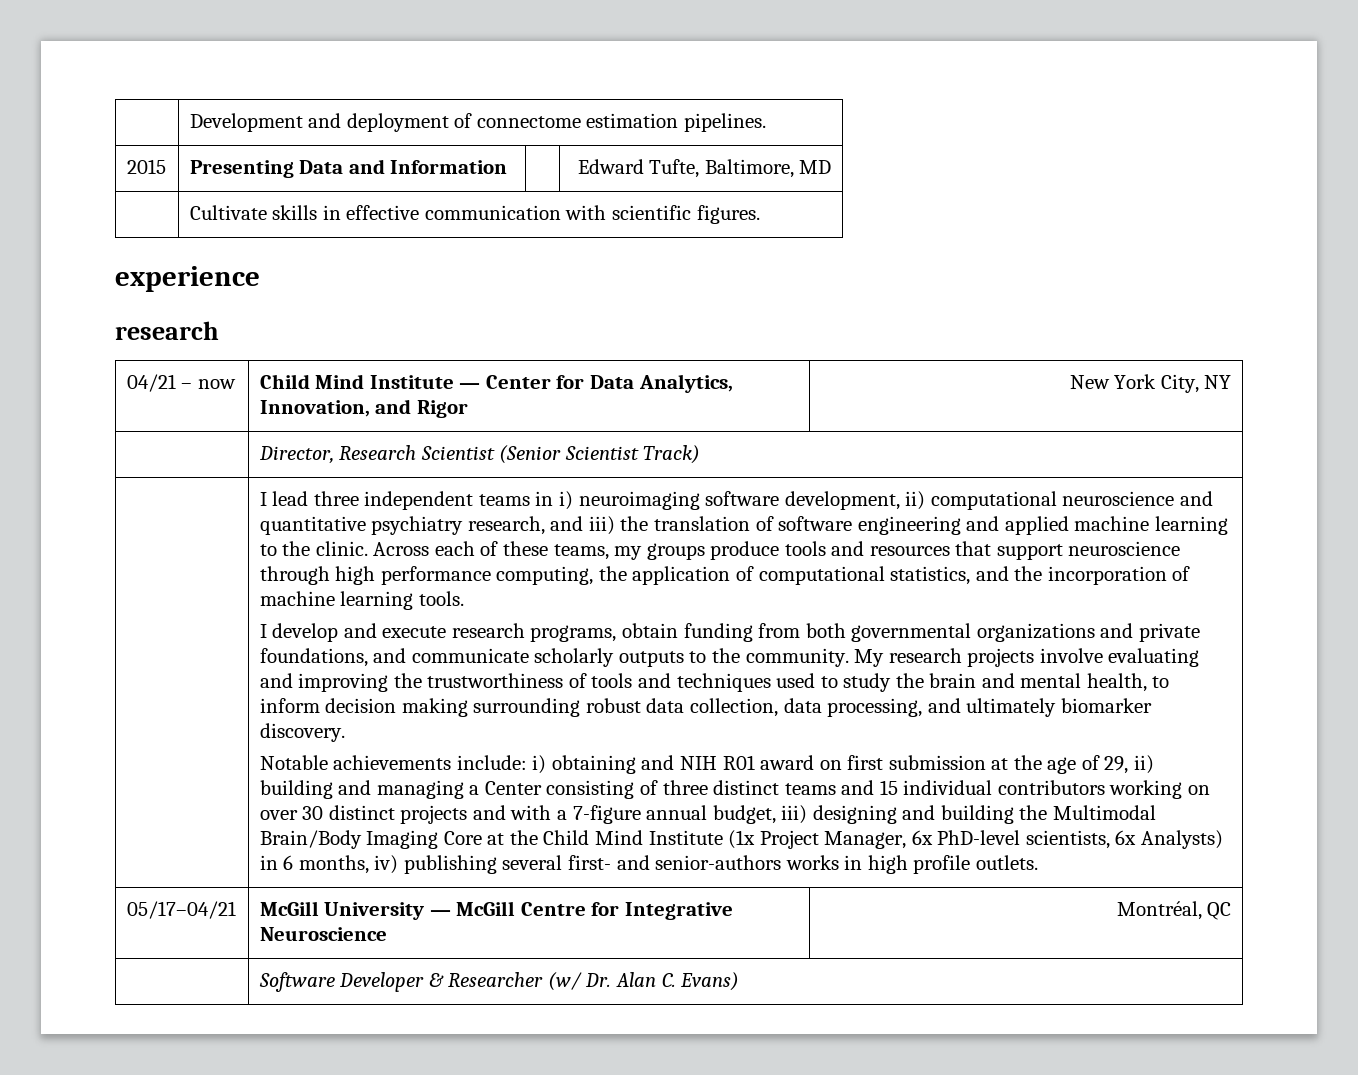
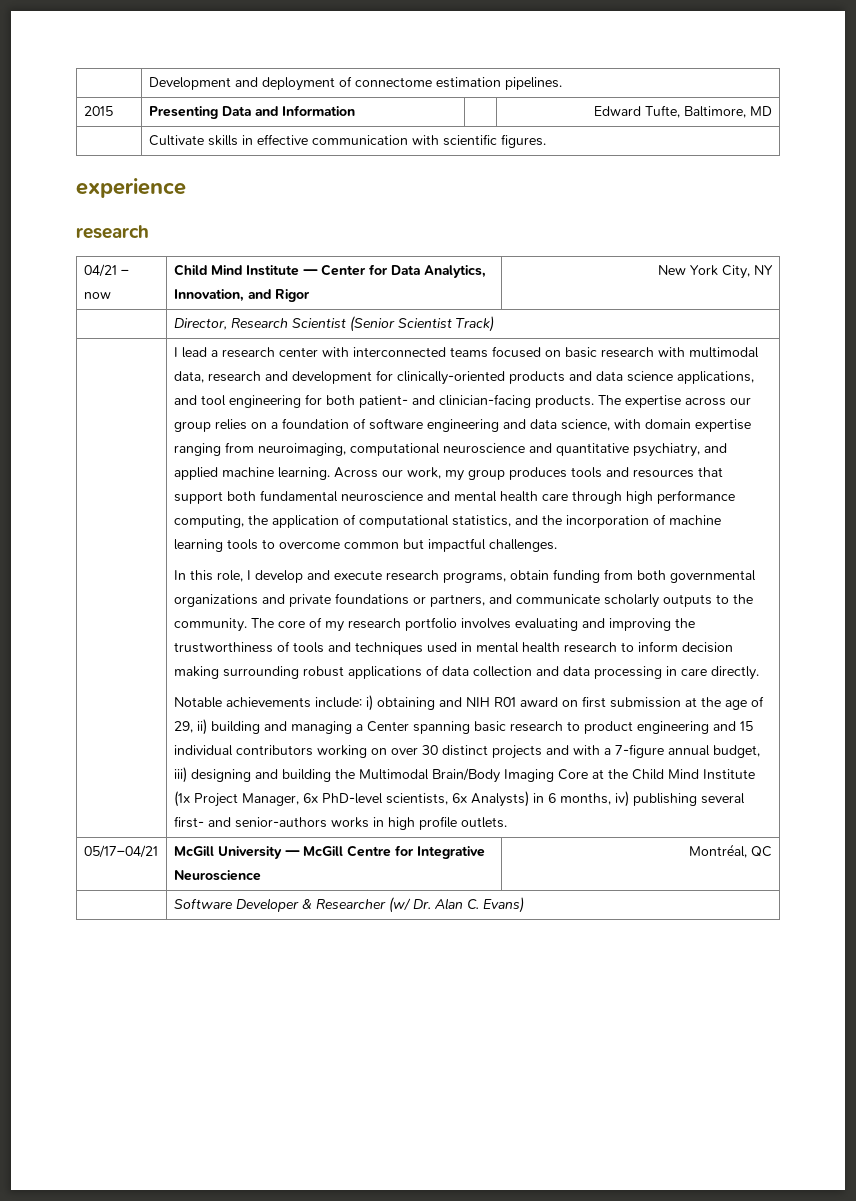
[313,491,1213,510] [259,516,1228,535] [259,541,780,560] three independent teams in i) neuroimaging software development, ii) computational neuroscience and quantitative psychiatry research, and iii) the translation of software engineering and applied machine learning to the clinic. Across each of these teams, my groups produce -> [210,346,759,358] [173,370,754,385] [173,394,751,408] [173,418,751,432] [173,442,727,457] [173,467,567,481] a research center with interconnected teams focused on basic research with multimodal data, research and development for clinically-oriented products and data science applications, and tool engineering for both patient- and clinician-facing products. The expertise across our group relies on a foundation of software engineering and data science, with domain expertise ranging from neuroimaging, computational neuroscience and quantitative psychiatry, and applied machine learning. Across our work, my group produces
[1068,541,1181,556] neuroscience -> [226,490,568,502] both fundamental neuroscience and mental health care
[418,591,464,606] tools. // -> [226,538,557,552] [173,570,243,582] tools to overcome common but impactful challenges. // In this role,
[259,648,368,667] foundations, -> [334,593,485,607] foundations or partners,
[854,648,1103,667] My research projects involve -> [250,617,511,632] The core of my research portfolio involves
[820,673,1147,692] to study the brain and mental health, -> [460,642,617,653] in mental health research
[646,698,1152,717] [259,723,345,742] data collection, data processing, and ultimately biomarker discovery. -> [347,665,759,680] applications of data collection and data processing in care directly.
[546,780,836,799] consisting of three distinct teams -> [412,721,709,734] spanning basic research to product engineering

